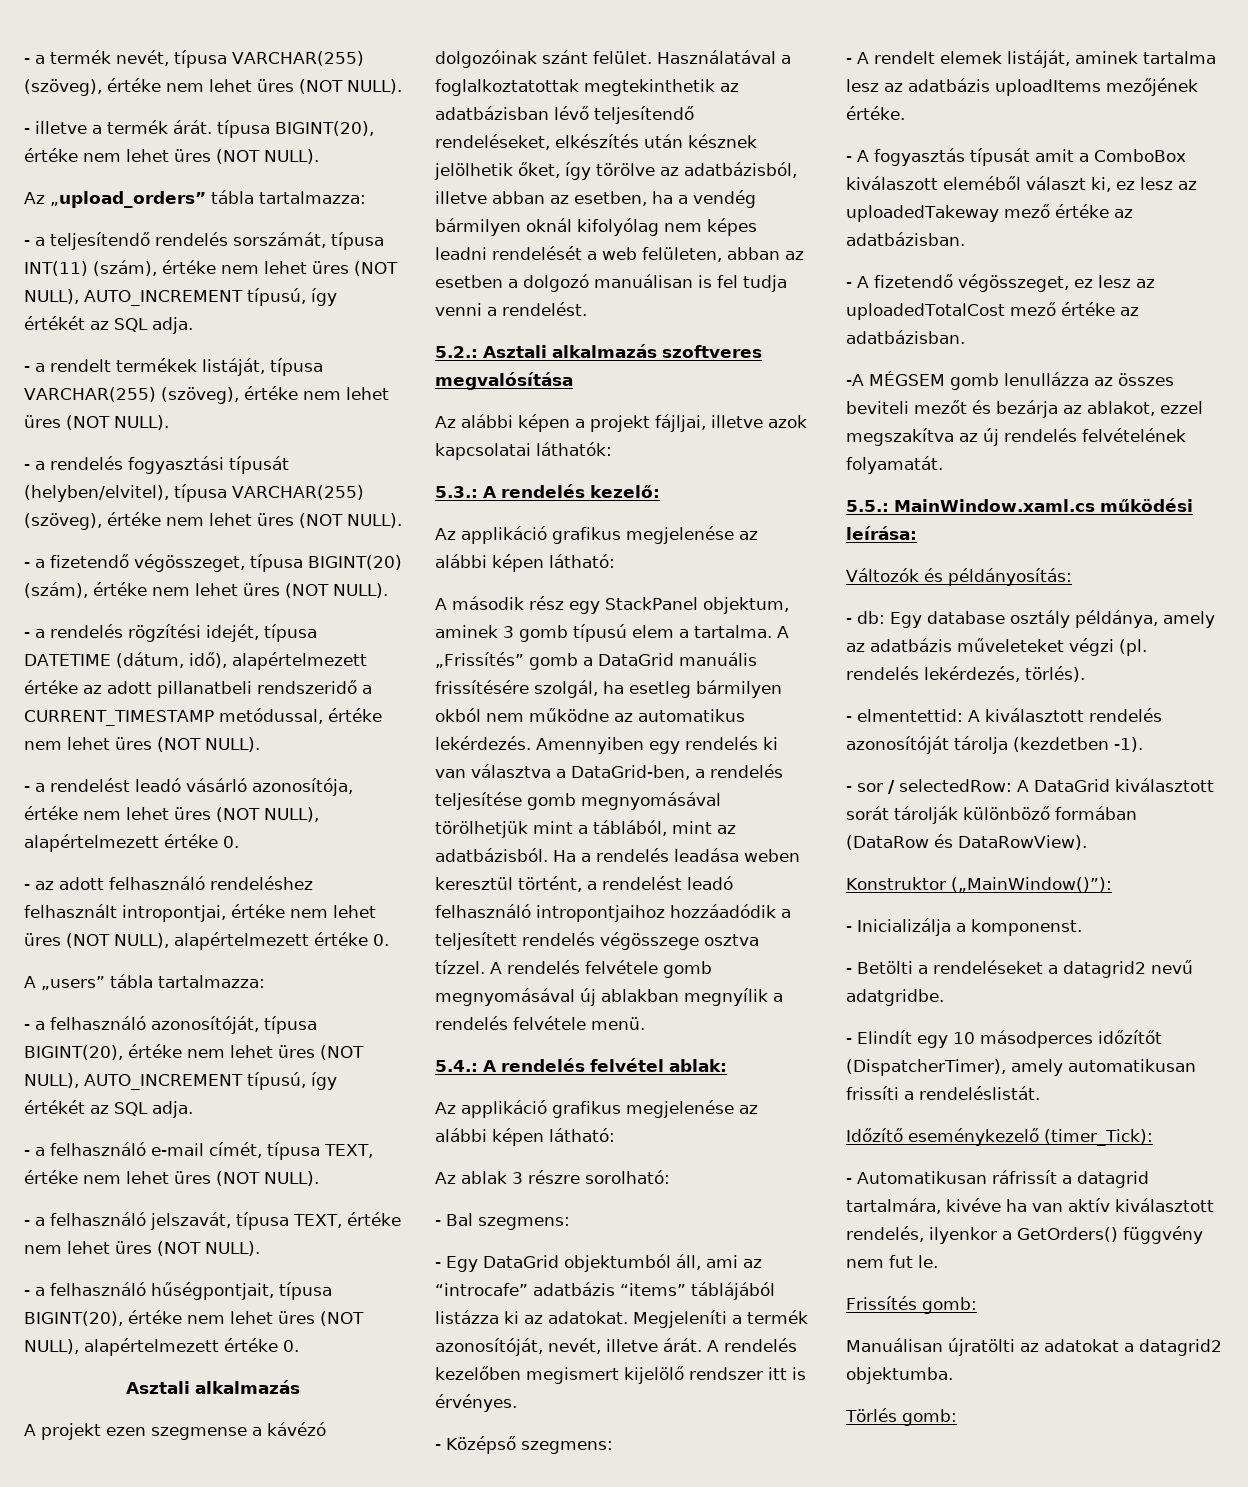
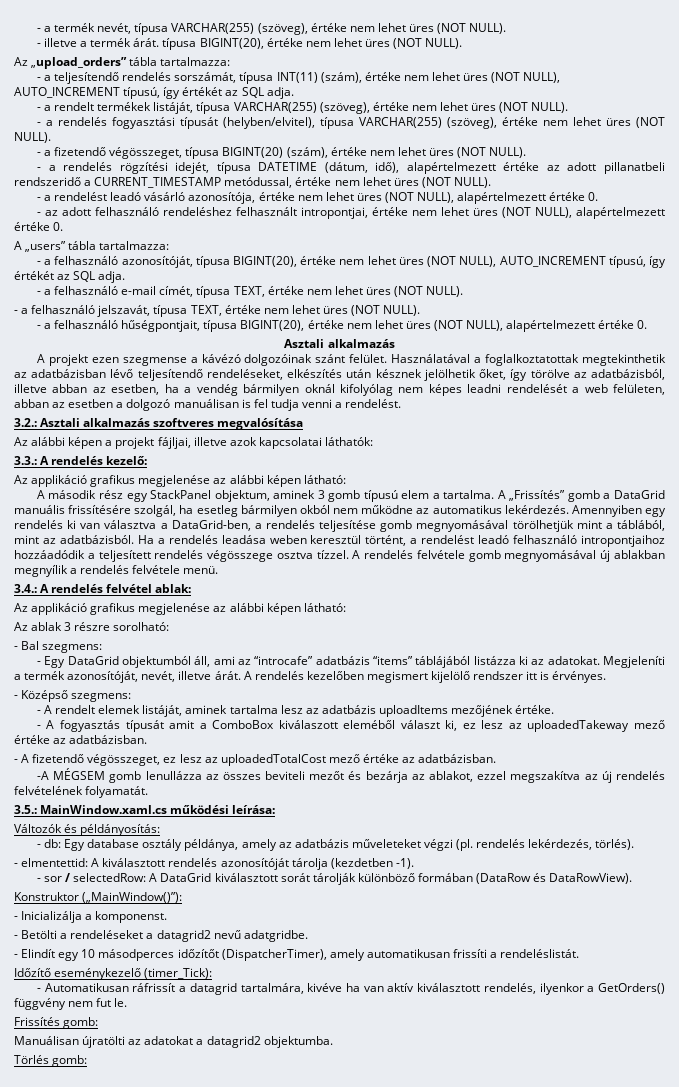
[435,346,478,358] 5.2.: -> [14,418,37,427] 3.2.:
[435,486,478,498] 5.3.: -> [14,456,37,465] 3.3.:
[435,1060,478,1072] 5.4.: -> [14,584,37,593] 3.4.:
[846,500,889,512] 5.5.: -> [14,805,37,814] 3.5.:

